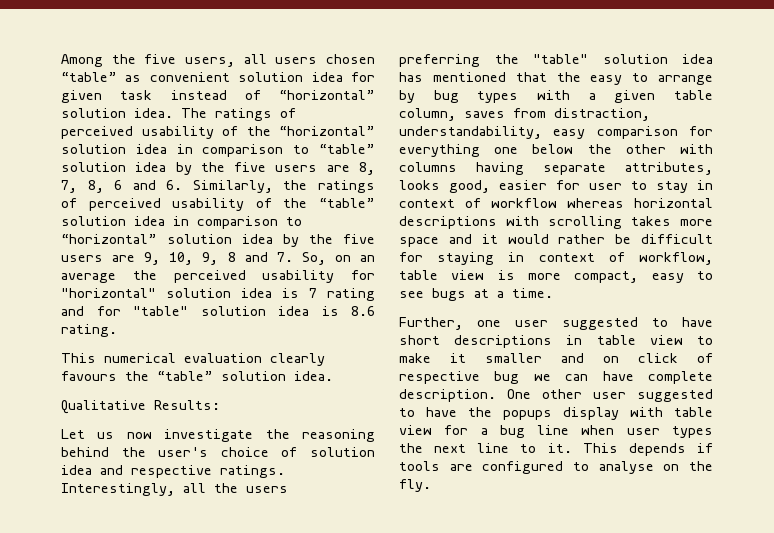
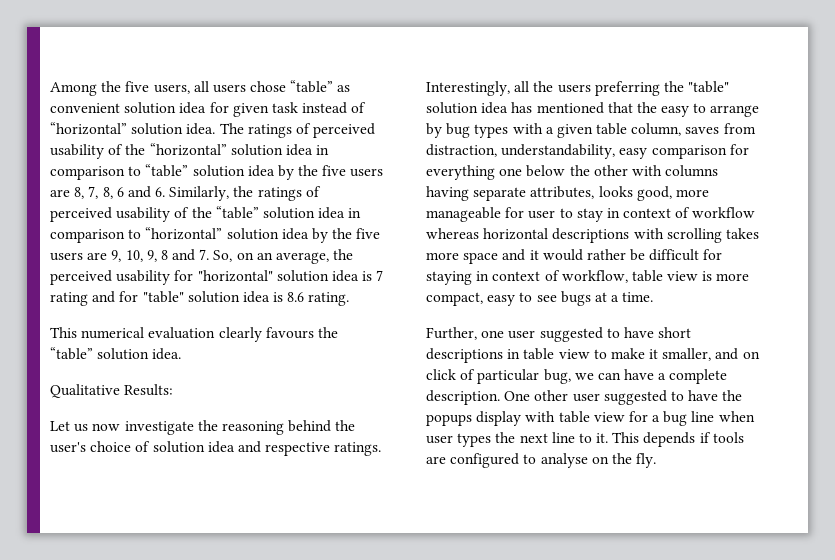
[326,54,375,64] chosen -> [250,81,287,92] chose
[61,273,116,283] average -> [276,252,330,264] average,
[499,180,547,190] easier -> [675,189,709,197] [426,207,501,222] more manageable
[485,353,542,363] smaller -> [662,348,712,361] smaller,
[399,371,520,384] respective bug -> [477,369,571,384] particular bug,
(634, 376) none -> [658,373,667,380] a

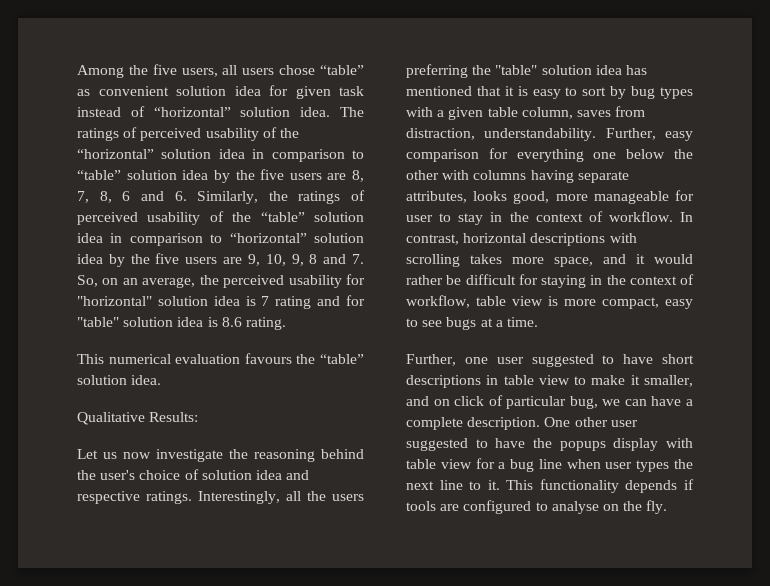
[218,327,262,342] clearly -> (241, 359) none
[636,102,760,117] the easy to arrange -> [504,86,607,99] it is easy to sort
[501,144,616,159] understandability, -> [484,128,656,141] understandability. Further,
[623,207,756,218] [426,228,479,239] context of workflow whereas -> [509,211,693,222] [406,234,459,245] the context of workflow. In contrast,
[463,252,499,264] space -> [554,257,593,267] space,
(490, 276) none -> [606,275,626,285] the
(640, 437) none -> [539,479,619,493] functionality

